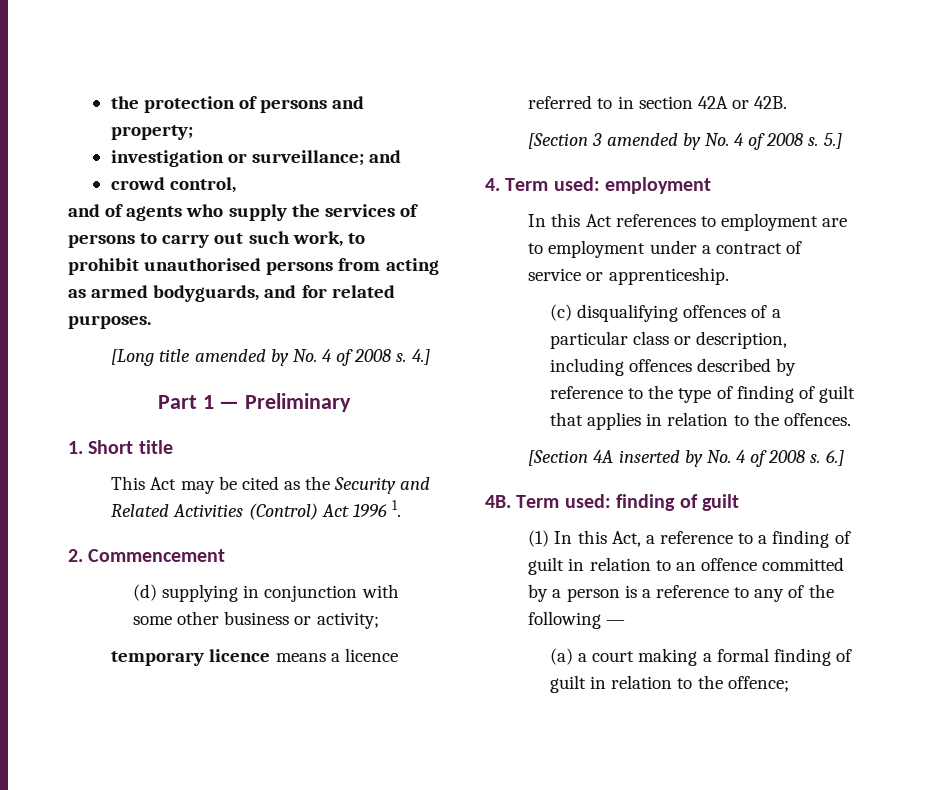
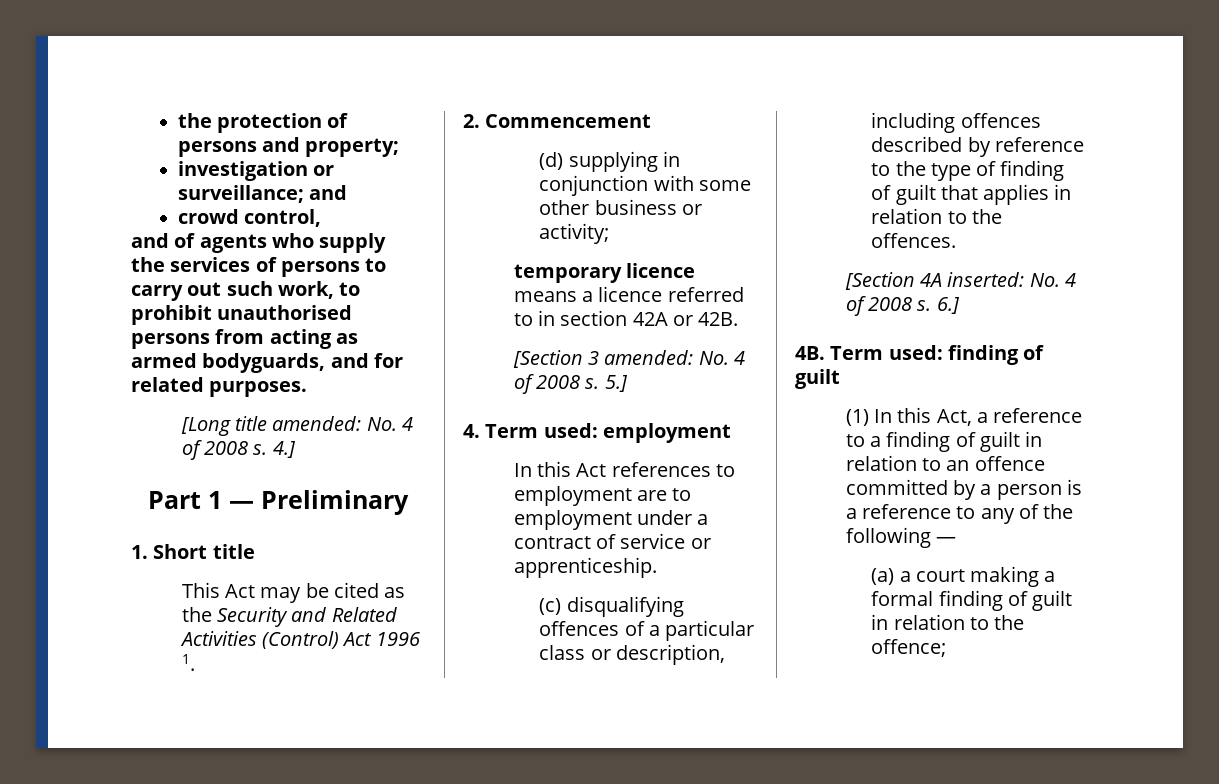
[194,349,289,366] amended by -> [272,416,362,431] amended:
[606,133,701,150] amended by -> [604,350,694,365] amended:
[618,450,703,467] inserted by -> [947,272,1025,287] inserted:

